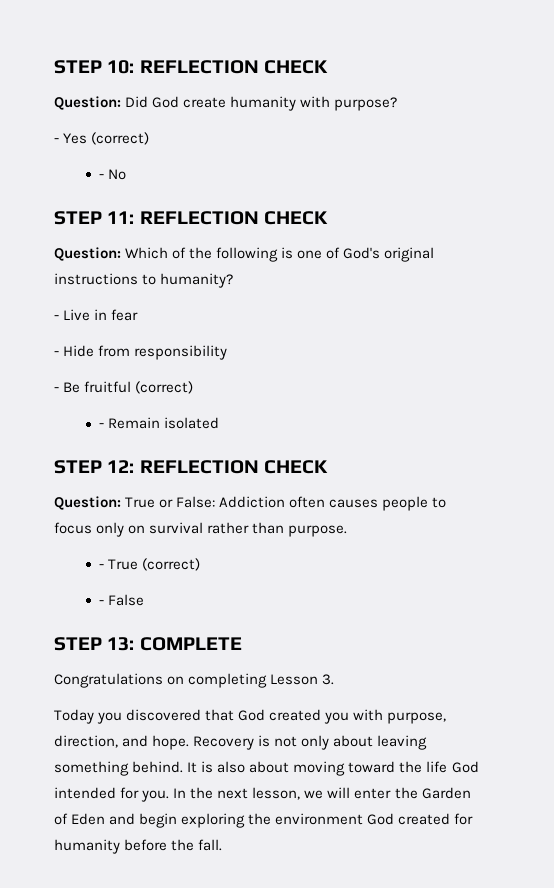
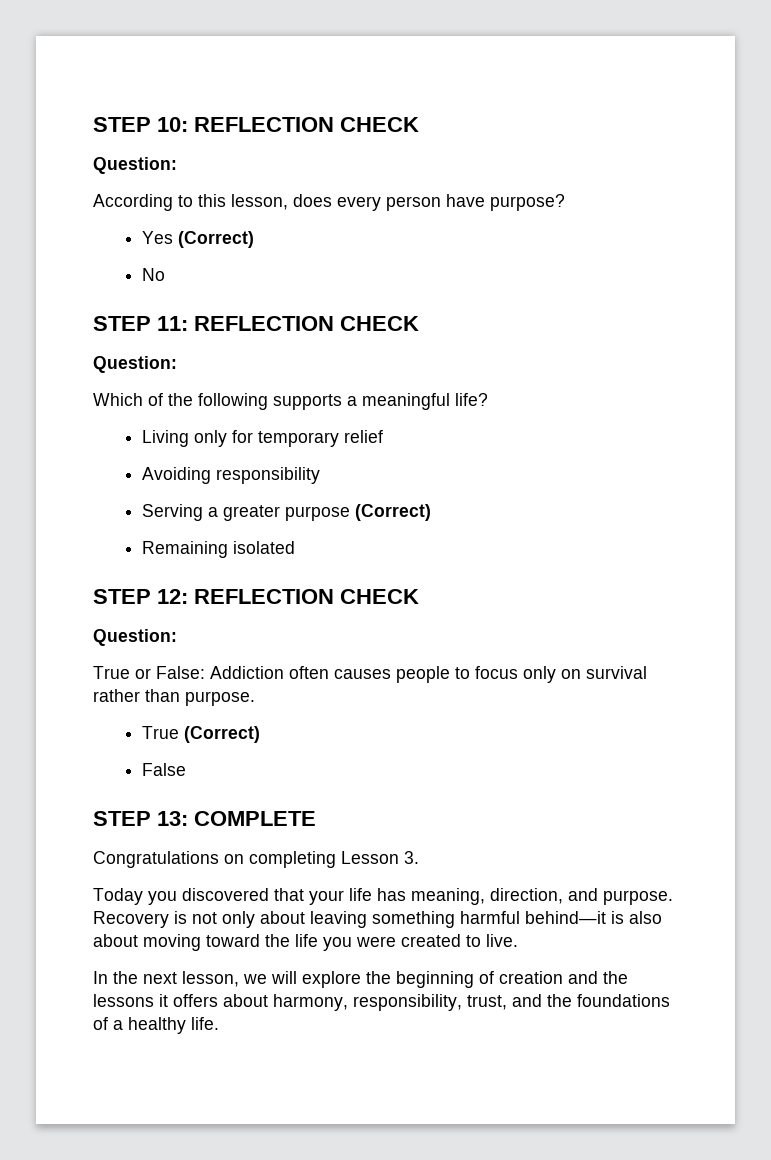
[125,96,398,111] [54,132,150,145] [99,174,105,179] Did God create humanity with purpose? // - Yes (correct) // - -> [93,194,565,211] [141,231,254,248] // According to this lesson, does every person have purpose? // Yes (Correct) //
(121, 254) none -> (177, 364) //
[281,247,435,262] [54,273,234,288] [54,309,139,321] [54,345,228,360] [54,381,194,394] [99,417,161,429] is one of God's original instructions to humanity? // - Live in fear // - Hide from responsibility // - Be fruitful (correct) // - Remain -> [273,393,488,410] [141,430,383,447] [141,467,320,484] [141,504,431,521] [141,541,228,558] supports a meaningful life? // Living only for temporary relief // Avoiding responsibility // Serving a greater purpose (Correct) // Remaining
(121, 503) none -> (177, 637) //
[99,558,201,571] [99,600,105,605] - True (correct) // - -> [141,726,260,743] True (Correct) //
[238,709,447,724] God created you with purpose, -> [309,888,485,905] your life has meaning,
[152,735,190,750] hope. -> [603,890,673,905] purpose.
[132,761,198,773] behind. It -> [460,911,606,924] harmful behind—it
[451,761,479,773] [54,787,170,802] God intended for you. -> [323,934,518,951] you were created to live. //
[354,787,471,799] [54,813,474,828] [54,839,223,854] enter the Garden of Eden and begin exploring the environment God created for humanity before the fall. -> [302,971,628,988] [93,994,670,1011] [93,1017,219,1034] explore the beginning of creation and the lessons it offers about harmony, responsibility, trust, and the foundations of a healthy life.

